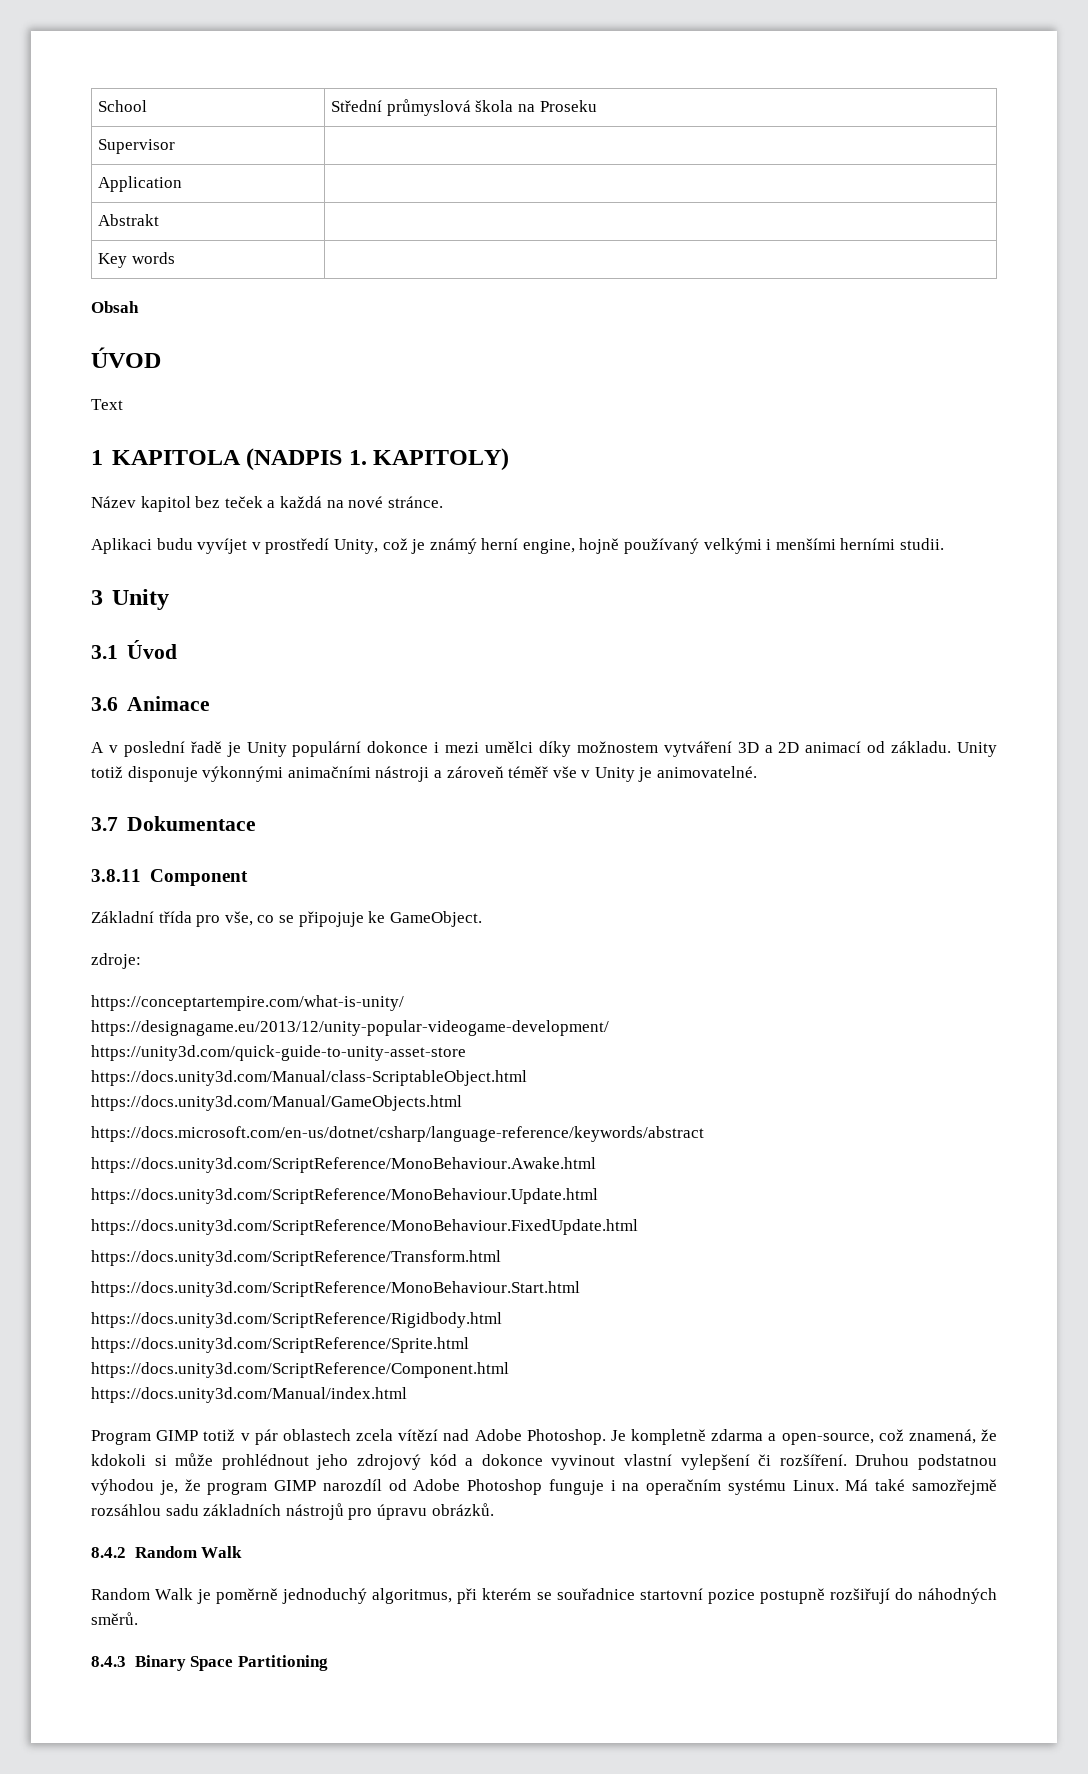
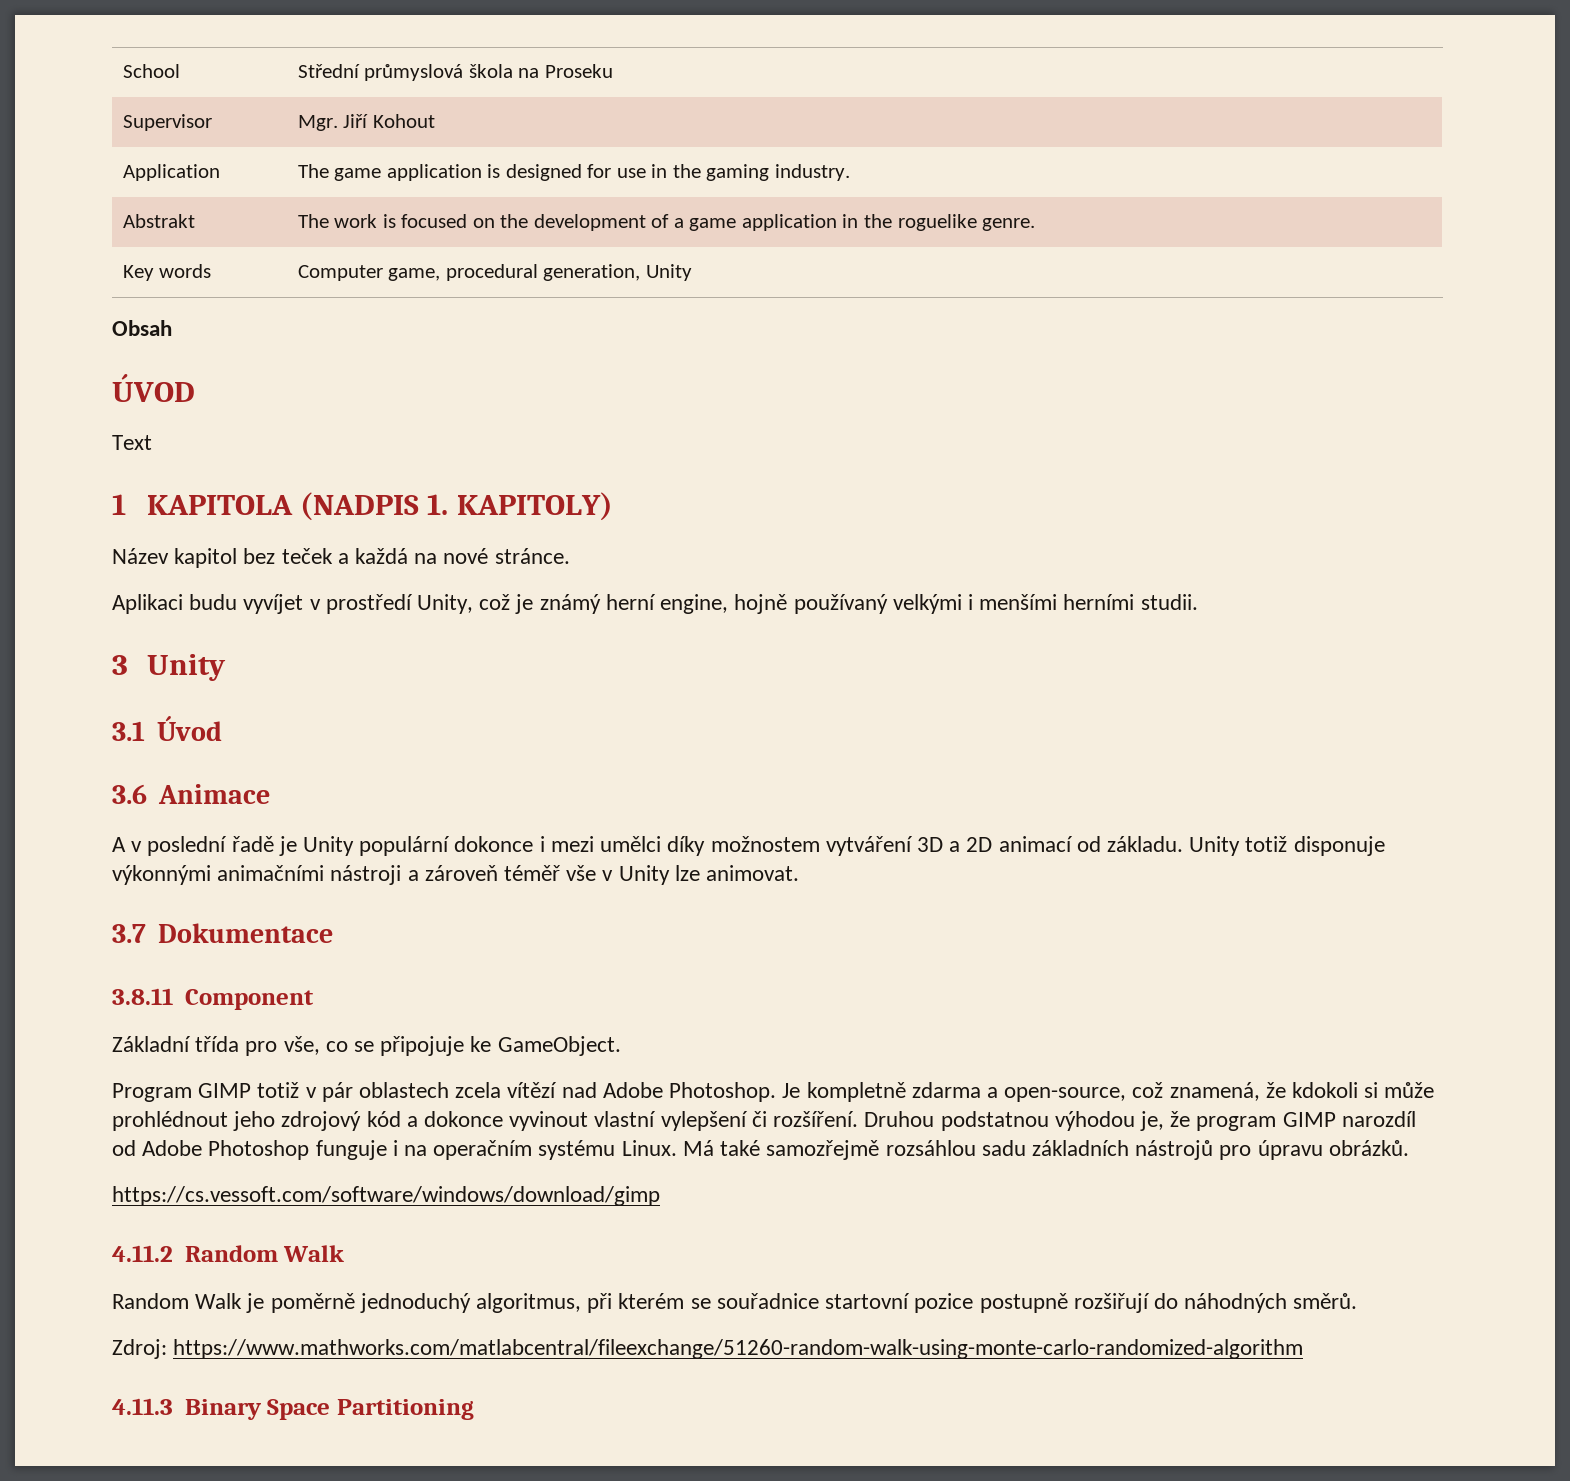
[98,176,183,192] [98,214,160,226] [98,252,175,268] // Application | // Abstrakt | // Key words | -> [297,114,435,131] [122,164,220,181] [297,164,850,181] [122,214,195,228] [297,214,1036,231] [122,264,212,281] [297,264,692,281] Mgr. Jiří Kohout // Application | The game application is designed for use in the gaming industry. // Abstrakt | The work is focused on the development of a game application in the roguelike genre. // Key words | Computer game, procedural generation, Unity
[638,766,758,782] je animovatelné. -> [674,865,800,881] lze animovat.
[91,953,141,969] [91,995,404,1011] [91,1020,609,1036] [91,1045,466,1061] [91,1070,527,1086] [91,1095,462,1111] [91,1126,704,1142] [91,1157,596,1173] [91,1188,598,1204] [91,1219,638,1235] [91,1250,501,1266] [91,1281,580,1297] [91,1312,502,1328] [91,1337,469,1353] [91,1362,509,1378] [91,1387,407,1403] // zdroje: // https://conceptartempire.com/what-is-unity/ // https://designagame.eu/2013/12/unity-popular-videogame-development/ // https://unity3d.com/quick-guide-to-unity-asset-store // https://docs.unity3d.com/Manual/class-ScriptableObject.html // https://docs.unity3d.com/Manual/GameObjects.html // https://docs.microsoft.com/en-us/dotnet/csharp/language-reference/keywords/abstract // https://docs.unity3d.com/ScriptReference/MonoBehaviour.Awake.html // https://docs.unity3d.com/ScriptReference/MonoBehaviour.Update.html // https://docs.unity3d.com/ScriptReference/MonoBehaviour.FixedUpdate.html // https://docs.unity3d.com/ScriptReference/Transform.html // https://docs.unity3d.com/ScriptReference/MonoBehaviour.Start.html // https://docs.unity3d.com/ScriptReference/Rigidbody.html // https://docs.unity3d.com/ScriptReference/Sprite.html // https://docs.unity3d.com/ScriptReference/Component.html // https://docs.unity3d.com/Manual/index.html -> (621, 1046) none
[91,1547,126,1558] 8.4.2 -> [112,1186,660,1206] [112,1245,173,1262] https://cs.vessoft.com/software/windows/download/gimp // 4.11.2
[91,1656,126,1667] 8.4.3 -> [112,1339,1304,1359] [112,1398,173,1415] Zdroj: https://www.mathworks.com/matlabcentral/fileexchange/51260-random-walk-using-monte-carlo-randomized-algorithm // 4.11.3

